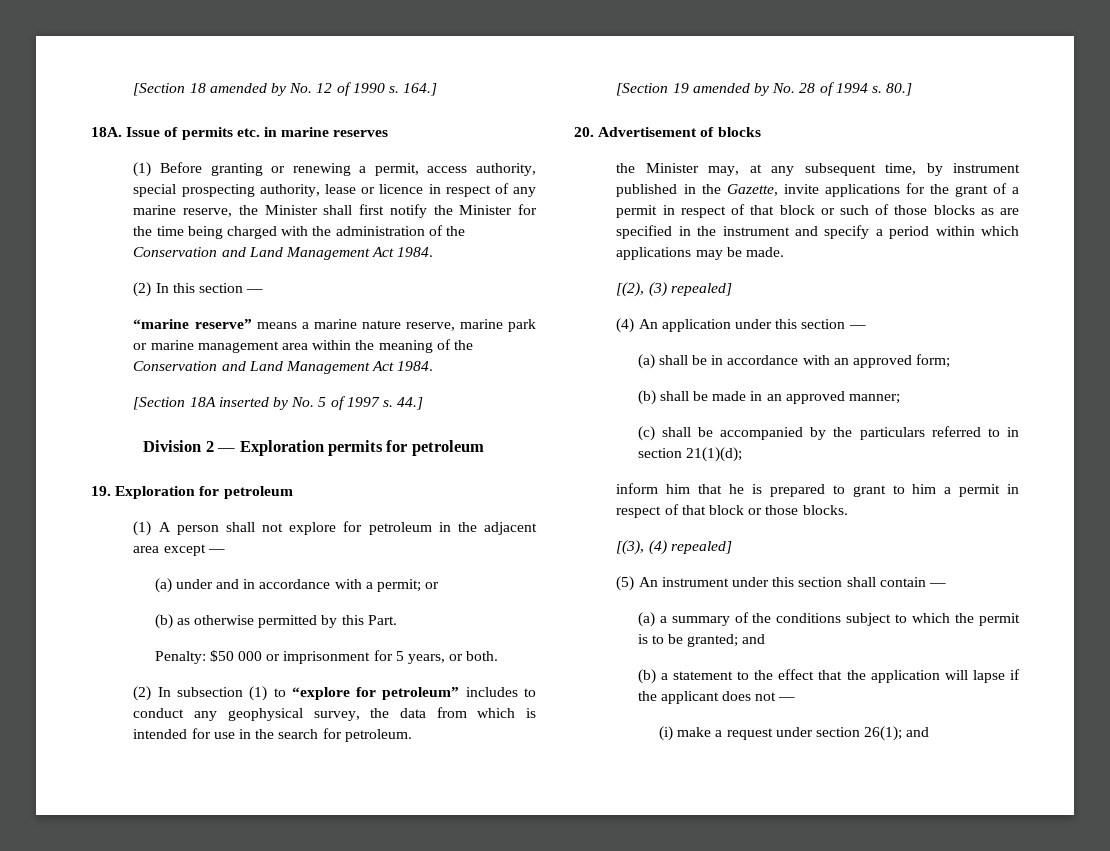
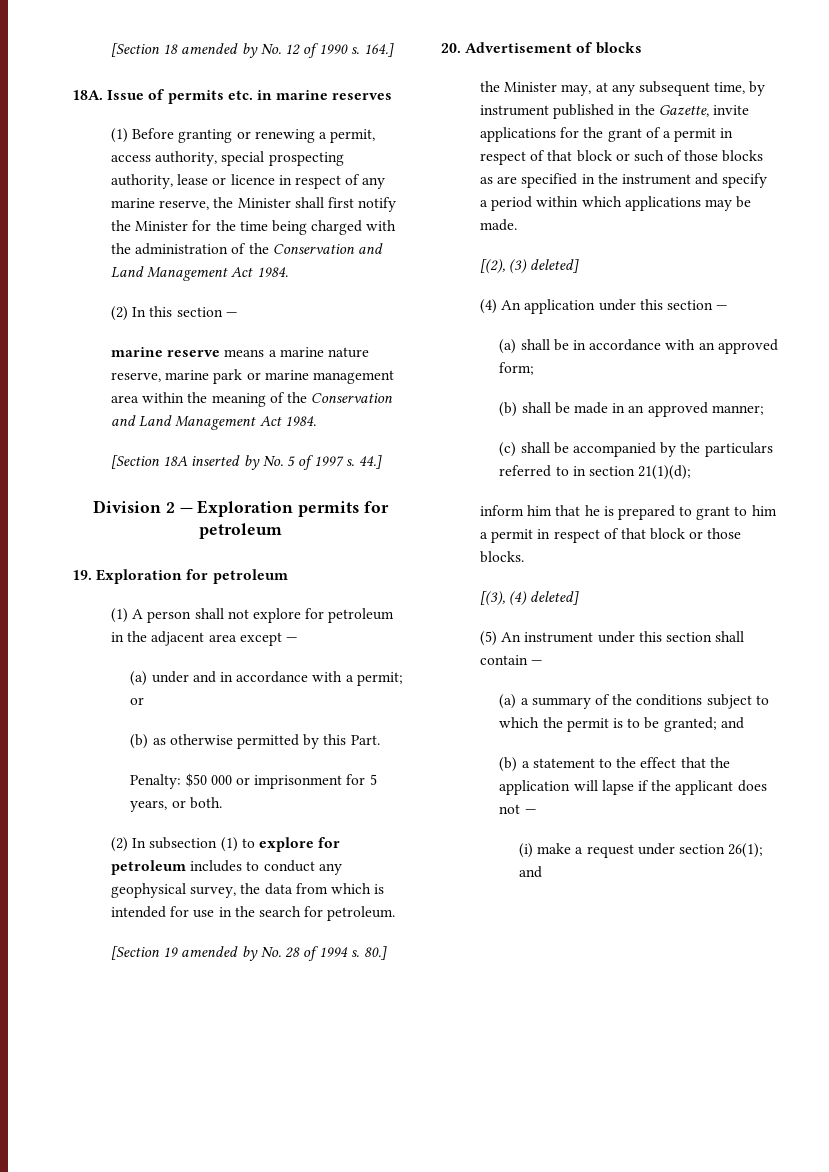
[133,319,252,329] “marine reserve” -> [110,347,221,357] marine reserve
[291,687,460,700] “explore for petroleum” -> [258,837,341,852] [110,860,186,875] explore for petroleum
[670,283,732,296] repealed] -> [530,259,580,273] deleted]
[670,541,732,554] repealed] -> [530,591,580,605] deleted]

